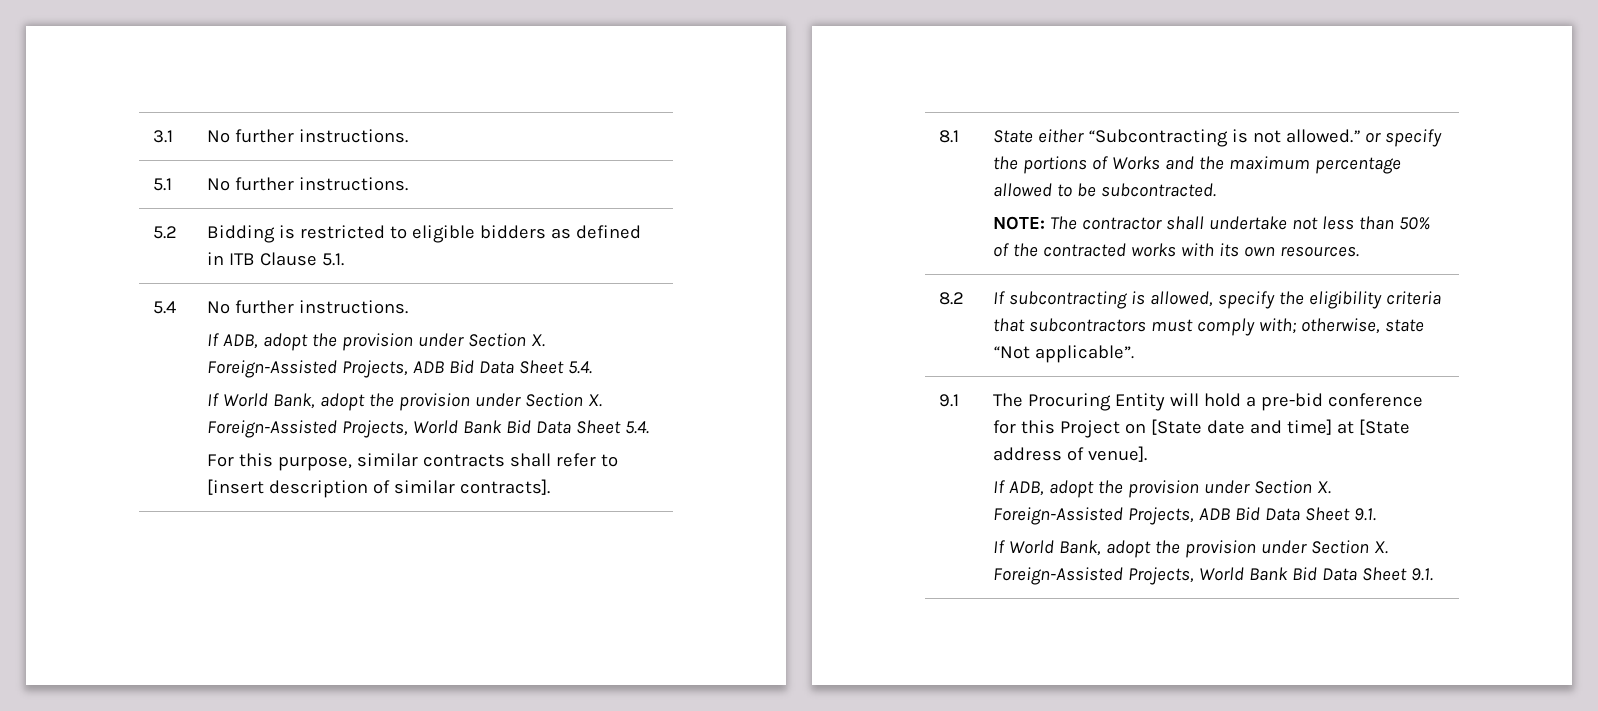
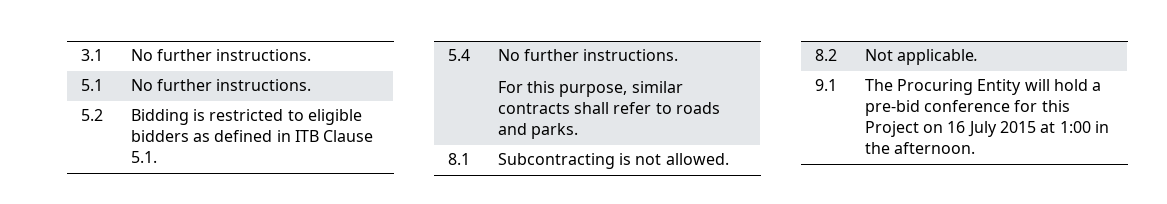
[207,333,546,351] [207,360,593,378] [207,393,603,411] [207,420,650,438] // If ADB, adopt the provision under Section X. Foreign-Assisted Projects, ADB Bid Data Sheet 5.4. // If World Bank, adopt the provision under Section X. Foreign-Assisted Projects, World Bank Bid Data Sheet 5.4. -> (679, 55) none
[207,479,551,498] [939,130,960,143] [993,129,1443,147] [993,156,1402,174] [993,183,1217,197] [993,216,1431,230] [993,243,1360,257] [939,292,965,305] [993,291,1442,309] [993,318,1425,336] [993,345,1135,363] [insert description of similar contracts]. // 8.1 | State either “Subcontracting is not allowed.” or specify the portions of Works and the maximum percentage allowed to be subcontracted. // NOTE: The contractor shall undertake not less than 50% of the contracted works with its own resources. // 8.2 | If subcontracting is allowed, specify the eligibility criteria that subcontractors must comply with; otherwise, state “Not applicable”. -> [675,102,720,114] [497,123,578,139] [447,153,470,165] [497,153,729,169] [814,49,837,61] [864,49,978,65] roads and parks. // 8.1 | Subcontracting is not allowed. // 8.2 | Not applicable.
[1151,419,1411,435] [993,446,1148,462] [993,480,1332,498] [993,507,1377,525] [993,540,1389,558] [993,567,1434,585] [State date and time] at [State address of venue]. // If ADB, adopt the provision under Section X. Foreign-Assisted Projects, ADB Bid Data Sheet 9.1. // If World Bank, adopt the provision under Section X. Foreign-Assisted Projects, World Bank Bid Data Sheet 9.1. -> [947,121,1109,137] [864,142,975,154] 16 July 2015 at 1:00 in the afternoon.

